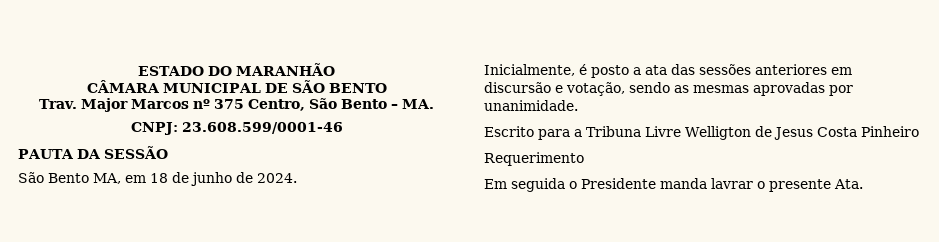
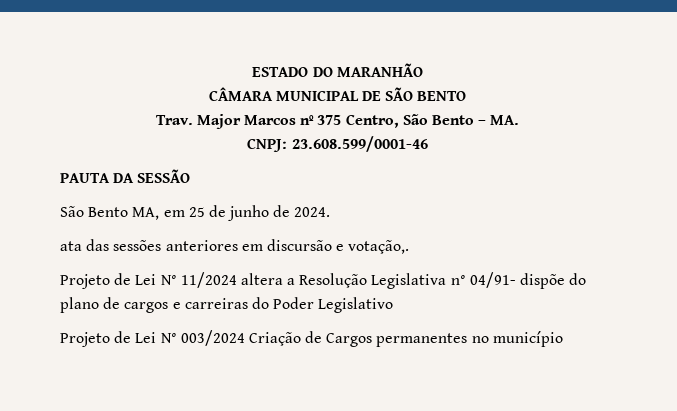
[150,173,168,183] 18 -> [188,207,205,217] 25
[484,64,641,78] Inicialmente, é posto a -> (331, 212) none
[566,82,853,96] [484,100,578,111] [484,126,919,140] [484,152,584,166] [484,178,863,192] votação, sendo as mesmas aprovadas por unanimidade. // Escrito para a Tribuna Livre Welligton de Jesus Costa Pinheiro // Requerimento // Em seguida o Presidente manda lavrar o presente Ata. -> [348,240,410,254] [60,272,587,289] [60,297,394,313] [60,330,563,347] votação,. // Projeto de Lei N° 11/2024 altera a Resolução Legislativa n° 04/91- dispõe do plano de cargos e carreiras do Poder Legislativo // Projeto de Lei N° 003/2024 Criação de Cargos permanentes no município

